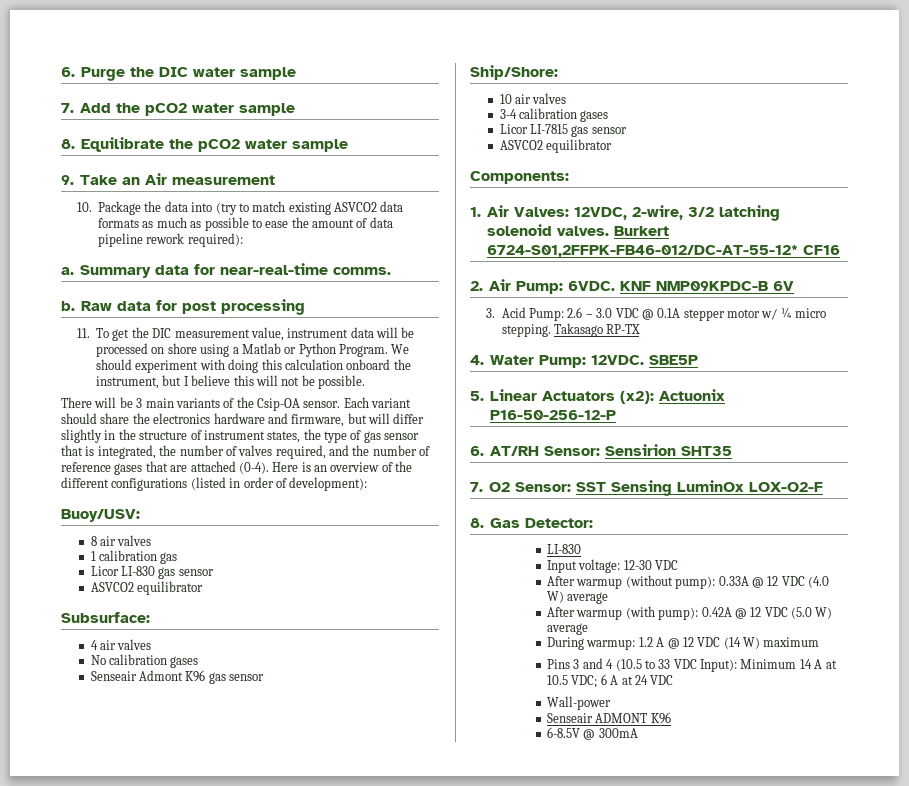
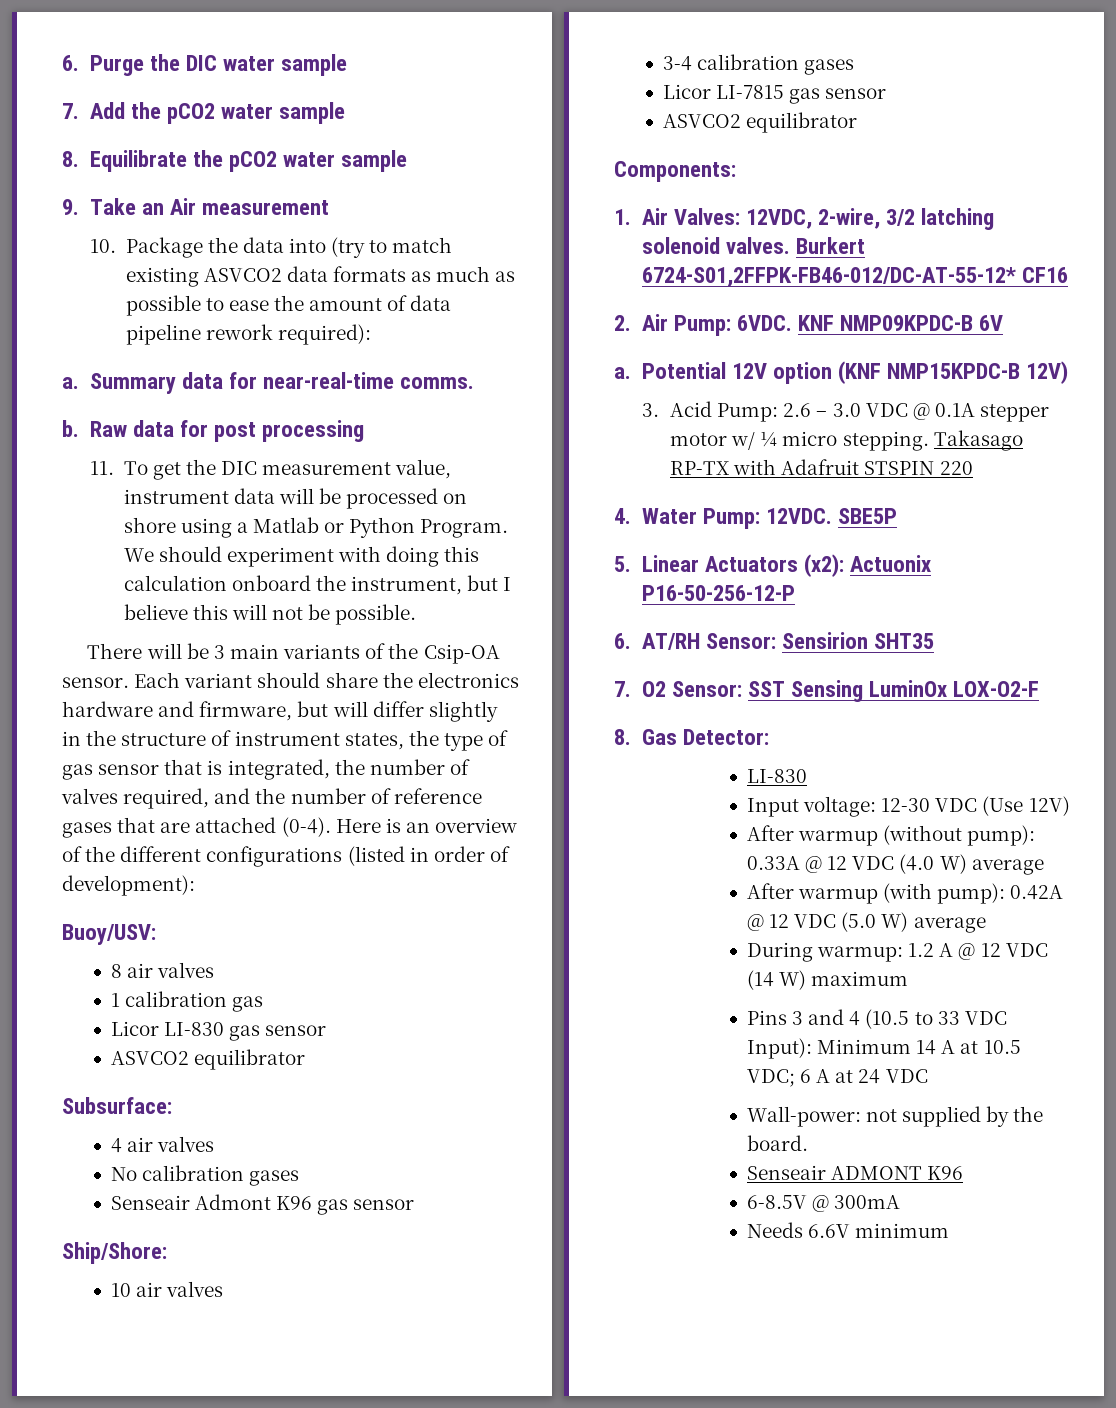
(795, 286) none -> [614,361,1069,384] // a. Potential 12V option (KNF NMP15KPDC-B 12V)
(641, 329) none -> [733,459,973,475] with Adafruit STSPIN 220
(679, 565) none -> [982,796,1070,816] (Use 12V)
[547,696,612,710] Wall-power -> [746,1106,1044,1127] [746,1135,808,1151] Wall-power: not supplied by the board.
(638, 733) none -> [746,1222,950,1238] // Needs 6.6V minimum

